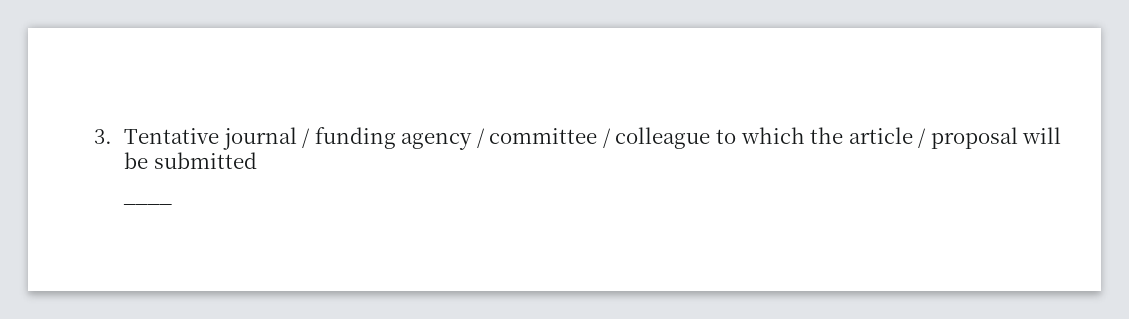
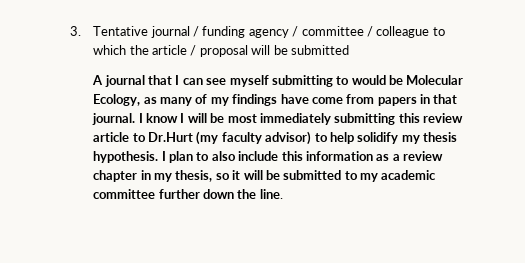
[123,204,173,205] ____ -> [92,75,464,87] [93,94,458,106] [92,113,464,125] [93,131,458,145] [93,151,444,163] [93,170,437,182] [93,189,283,199] A journal that I can see myself submitting to would be Molecular Ecology, as many of my findings have come from papers in that journal. I know I will be most immediately submitting this review article to Dr.Hurt (my faculty advisor) to help solidify my thesis hypothesis. I plan to also include this information as a review chapter in my thesis, so it will be submitted to my academic committee further down the line.

